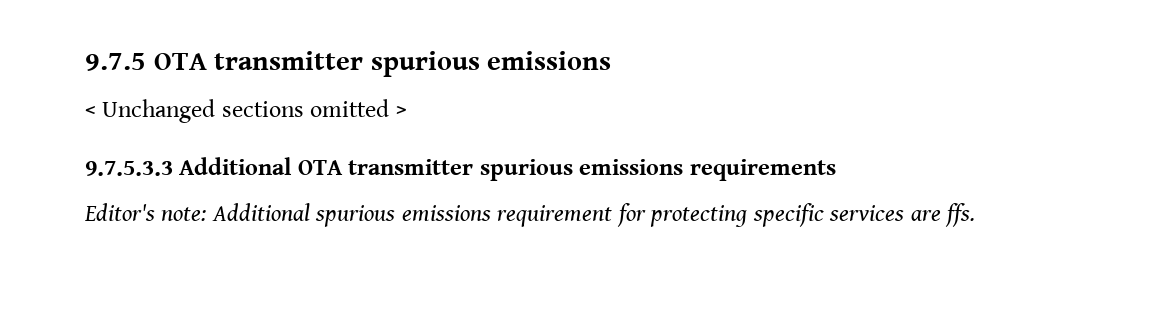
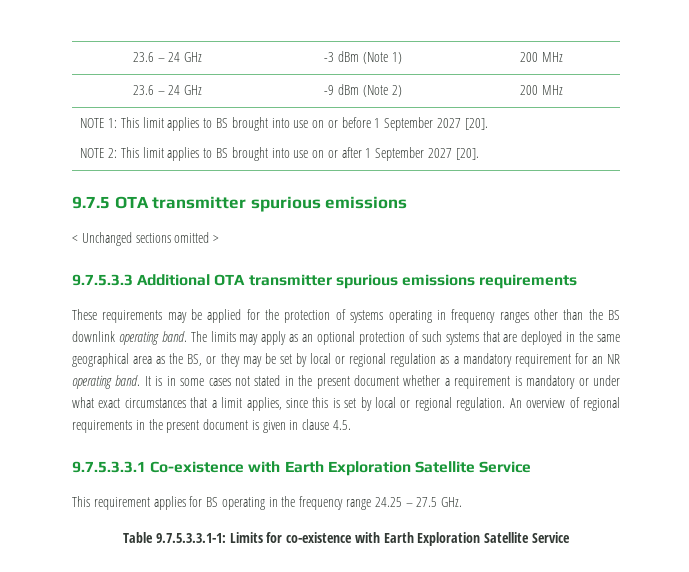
(85, 62) none -> [132,52,203,62] [324,51,402,64] [520,52,563,62] [132,85,203,95] [324,84,402,97] [520,85,563,95] [80,117,488,131] [80,147,479,161] 23.6 – 24 GHz | -3 dBm (Note 1) | 200 MHz // 23.6 – 24 GHz | -9 dBm (Note 2) | 200 MHz // NOTE 1: This limit applies to BS brought into use on or before 1 September 2027 [20]. // NOTE 2: This limit applies to BS brought into use on or after 1 September 2027 [20]. //
[84,203,976,227] Editor's note: Additional spurious emissions requirement for protecting specific services are ffs. -> [72,309,621,323] [72,331,620,345] [72,353,620,367] [72,375,621,389] [72,397,621,411] [72,419,352,433] [72,461,532,476] [72,496,463,510] [122,532,571,546] These requirements may be applied for the protection of systems operating in frequency ranges other than the BS downlink operating band. The limits may apply as an optional protection of such systems that are deployed in the same geographical area as the BS, or they may be set by local or regional regulation as a mandatory requirement for an NR operating band. It is in some cases not stated in the present document whether a requirement is mandatory or under what exact circumstances that a limit applies, since this is set by local or regional regulation. An overview of regional requirements in the present document is given in clause 4.5. // 9.7.5.3.3.1 Co-existence with Earth Exploration Satellite Service // This requirement applies for BS operating in the frequency range 24.25 – 27.5 GHz. // Table 9.7.5.3.3.1-1: Limits for co-existence with Earth Exploration Satellite Service

